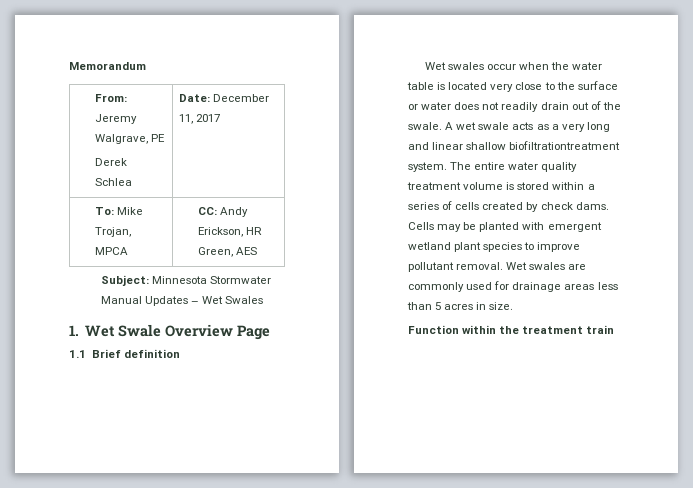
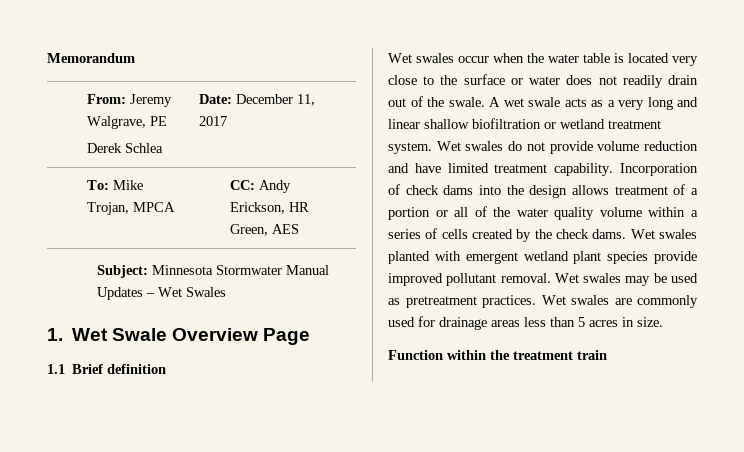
[509,141,621,150] [408,162,578,172] [407,182,550,190] biofiltrationtreatment system. The entire water quality treatment volume is stored -> [472,118,661,129] [388,141,698,154] [388,163,698,176] [388,184,698,198] [388,206,642,220] biofiltration or wetland treatment system. Wet swales do not provide volume reduction and have limited treatment capability. Incorporation of check dams into the design allows treatment of a portion or all of the water quality volume
(539, 207) none -> [534,229,552,239] the
[408,222,477,232] Cells may be -> [630,229,697,239] Wet swales
[524,242,581,252] to improve -> [654,251,697,264] [388,273,443,286] provide improved
(566, 266) none -> [625,273,698,286] [388,295,609,308] may be used as pretreatment practices. Wet swales

